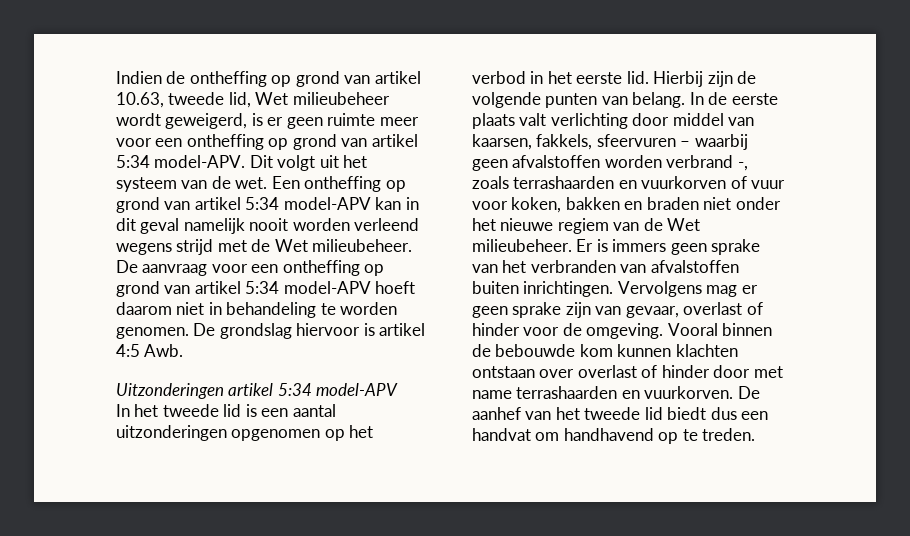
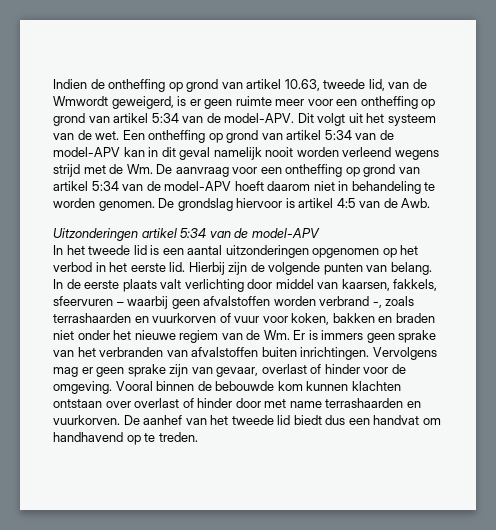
[255,92,390,105] [116,113,161,126] Wet milieubeheer wordt -> [388,79,427,89] [53,96,108,106] van de Wmwordt
(150, 161) none -> [182,113,221,123] van de
(280, 203) none -> [355,130,394,140] van de
[274,239,413,252] Wet milieubeheer. -> [126,164,153,174] Wm.
(280, 287) none -> [122,181,161,191] van de
(140, 350) none -> [359,198,398,208] van de
(312, 389) none -> [209,228,249,238] van de
[667,218,701,231] [472,239,572,252] Wet milieubeheer. -> [263,330,290,340] Wm.

